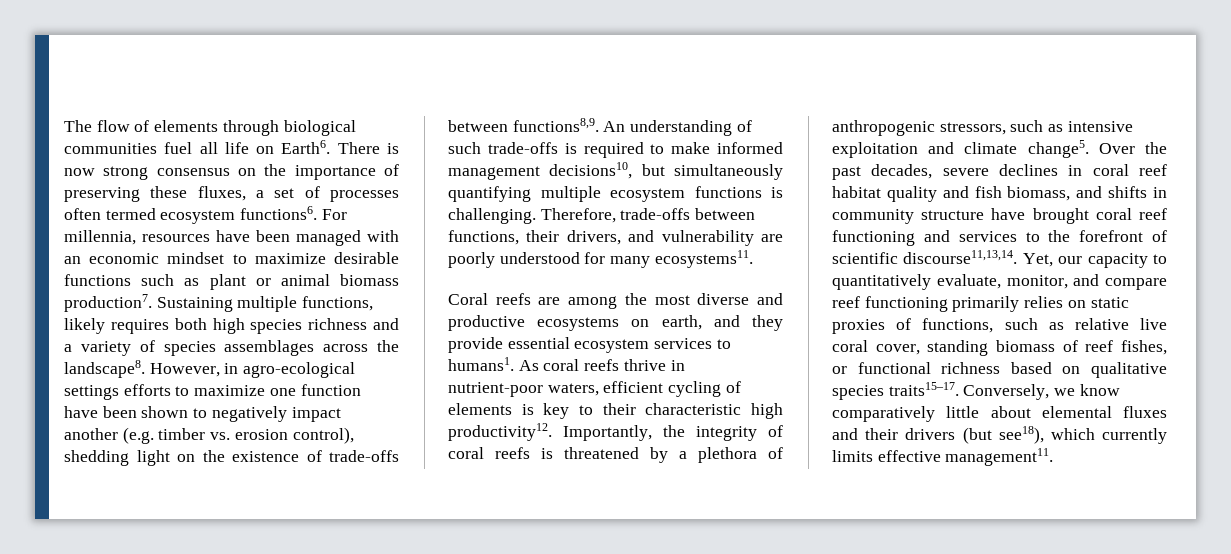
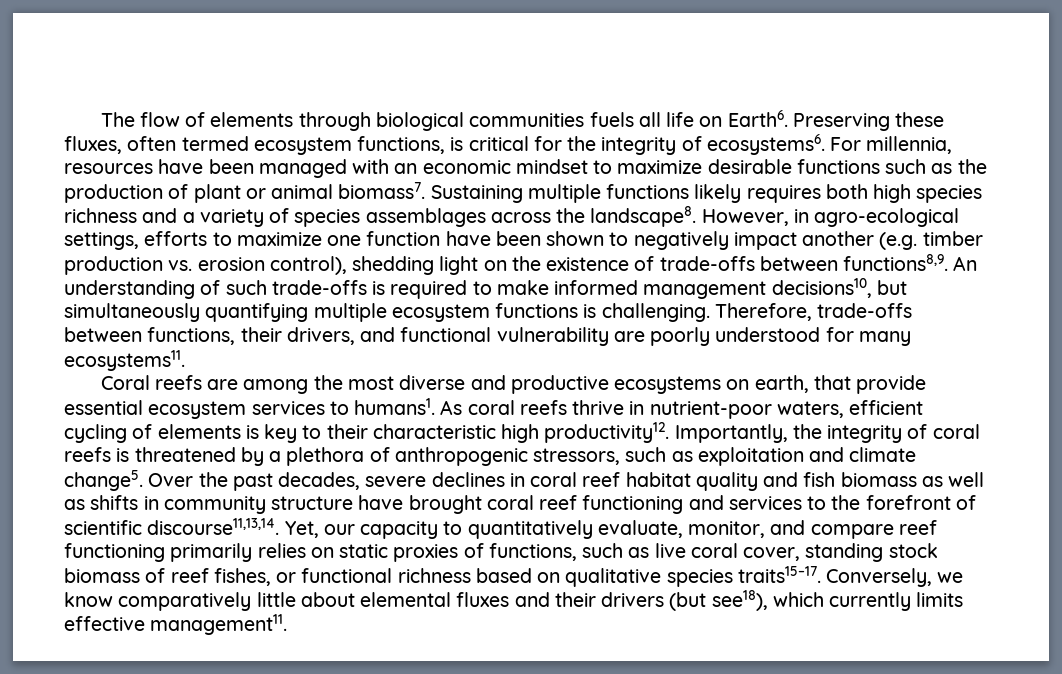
[164,142,193,154] fuel -> [589,112,634,127] fuels
[337,142,399,154] [64,164,399,180] [64,186,399,202] [64,206,318,224] There is now strong consensus on the importance of preserving these fluxes, a set of processes often termed ecosystem functions6. -> [792,112,945,131] [64,134,825,155] Preserving these fluxes, often termed ecosystem functions, is critical for the integrity of ecosystems6.
(200, 282) none -> [957,159,987,174] [64,184,189,203] the production of
[339,274,399,286] [64,294,152,312] biomass production7. -> [338,182,426,199] biomass7.
[302,296,374,311] functions, -> [606,184,690,199] functions
[64,385,119,400] settings -> [64,232,139,250] settings,
(206, 434) none -> [64,256,163,275] production
(655, 236) none -> [400,327,492,342] functional
[713,315,783,331] and they -> [813,375,851,390] that
[1067,121,1133,132] intensive -> (693, 456) none
[1007,186,1103,201] biomass, and -> [840,472,985,487] [64,499,85,510] biomass as well as
[1074,318,1129,330] relative -> (650, 552) none
(989, 348) none -> [888,543,938,558] stock

